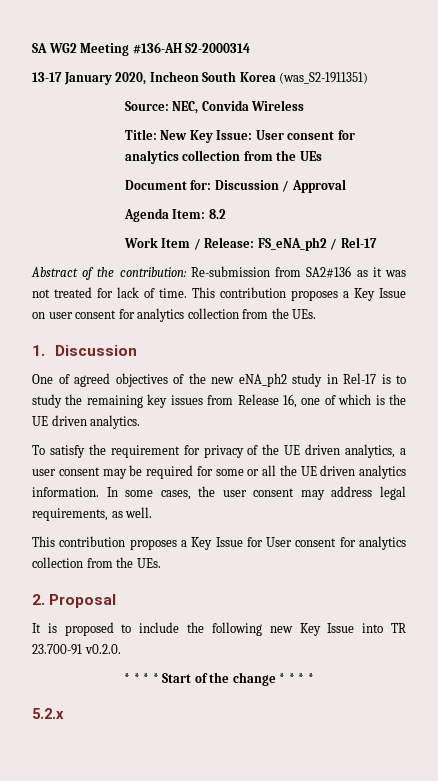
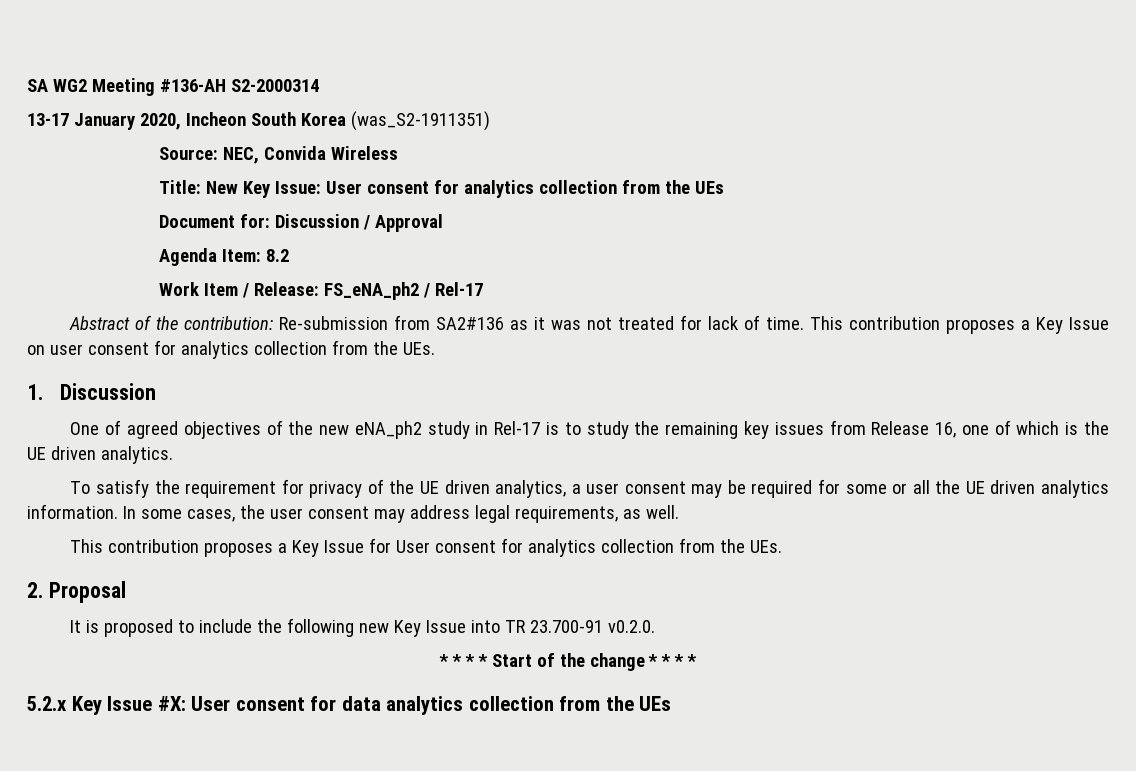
(64, 713) none -> [71,696,672,715] Key Issue #X: User consent for data analytics collection from the UEs

